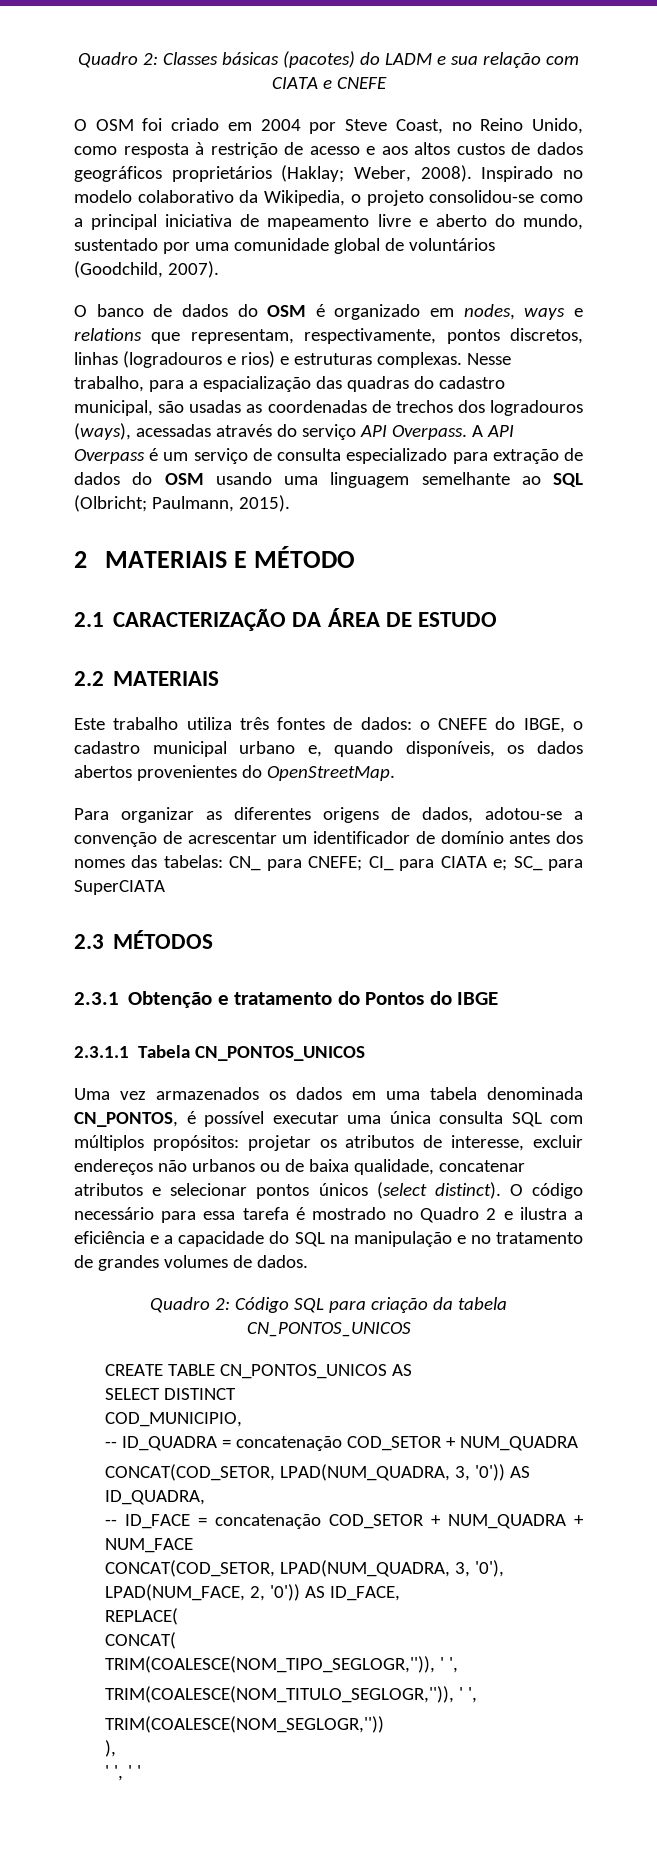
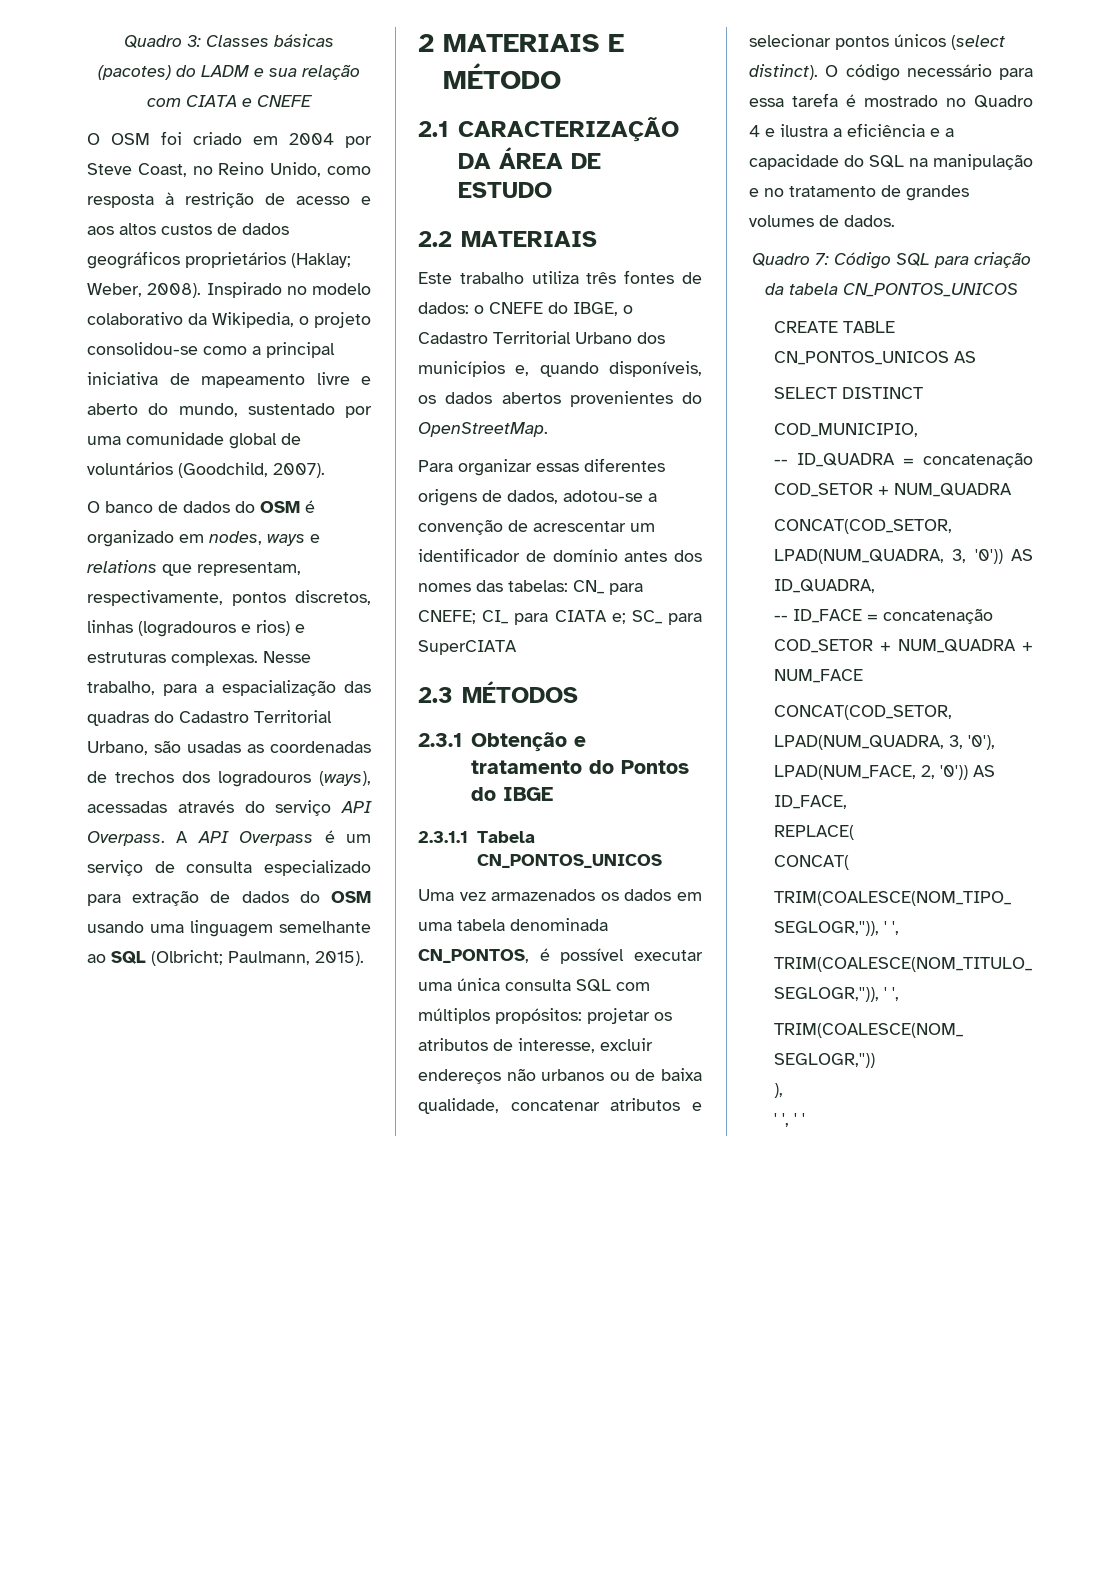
[78,52,159,68] Quadro 2: -> [124,35,201,49] Quadro 3:
[438,376,505,389] [74,400,153,416] cadastro municipal, -> [179,710,332,723] [87,741,148,755] Cadastro Territorial Urbano,
[74,741,296,757] cadastro municipal urbano -> [418,331,665,344] [418,361,505,377] Cadastro Territorial Urbano dos municípios
[206,811,222,820] as -> [536,463,579,472] essas
[486,1208,497,1220] 2 -> [749,125,760,137] 4
[215,1298,231,1310] 2: -> [814,253,829,265] 7:

